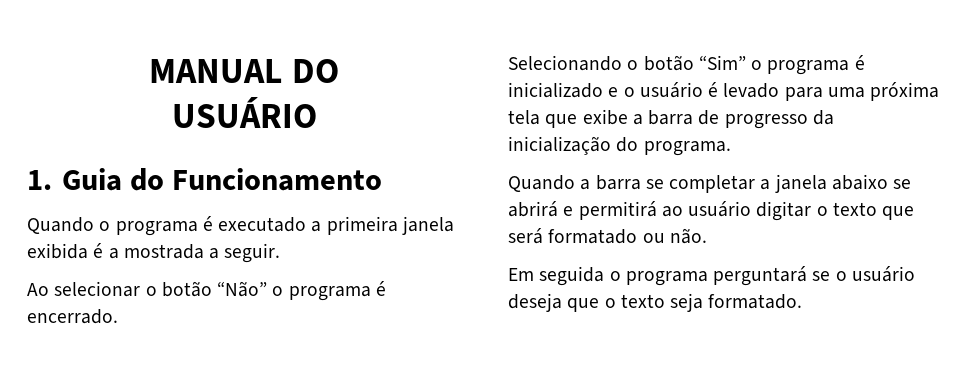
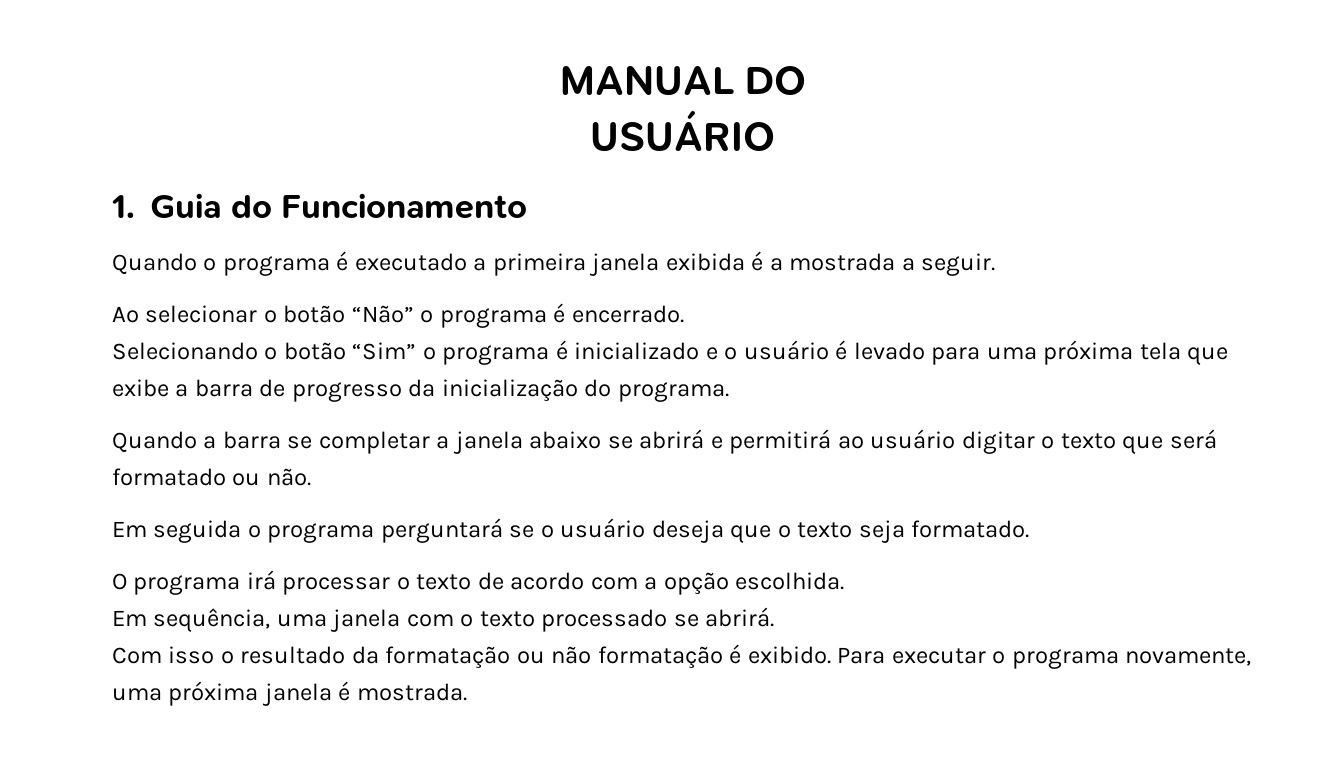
(803, 301) none -> [112,570,845,595] [112,607,775,632] [112,644,1252,669] [112,681,467,706] // O programa irá processar o texto de acordo com a opção escolhida. // Em sequência, uma janela com o texto processado se abrirá. // Com isso o resultado da formatação ou não formatação é exibido. Para executar o programa novamente, uma próxima janela é mostrada.

